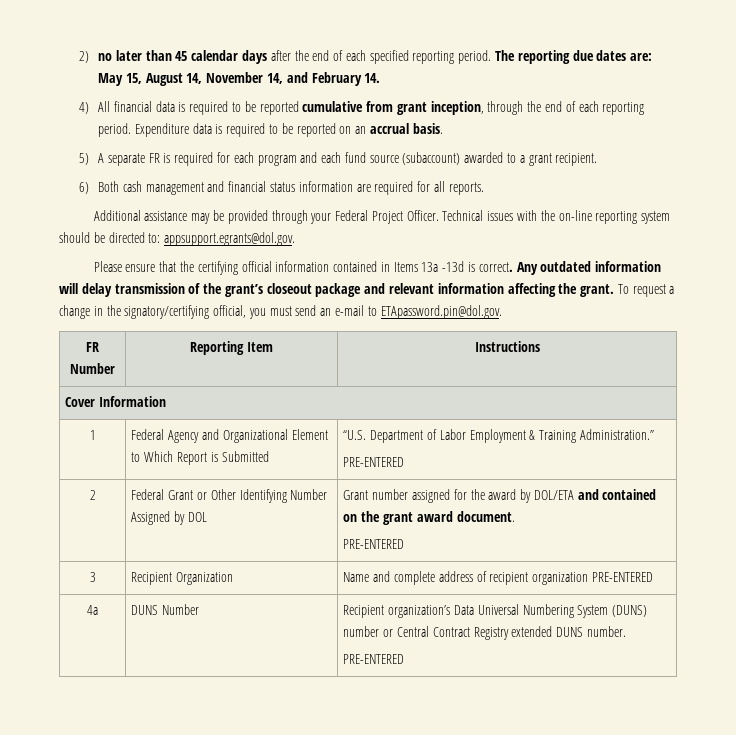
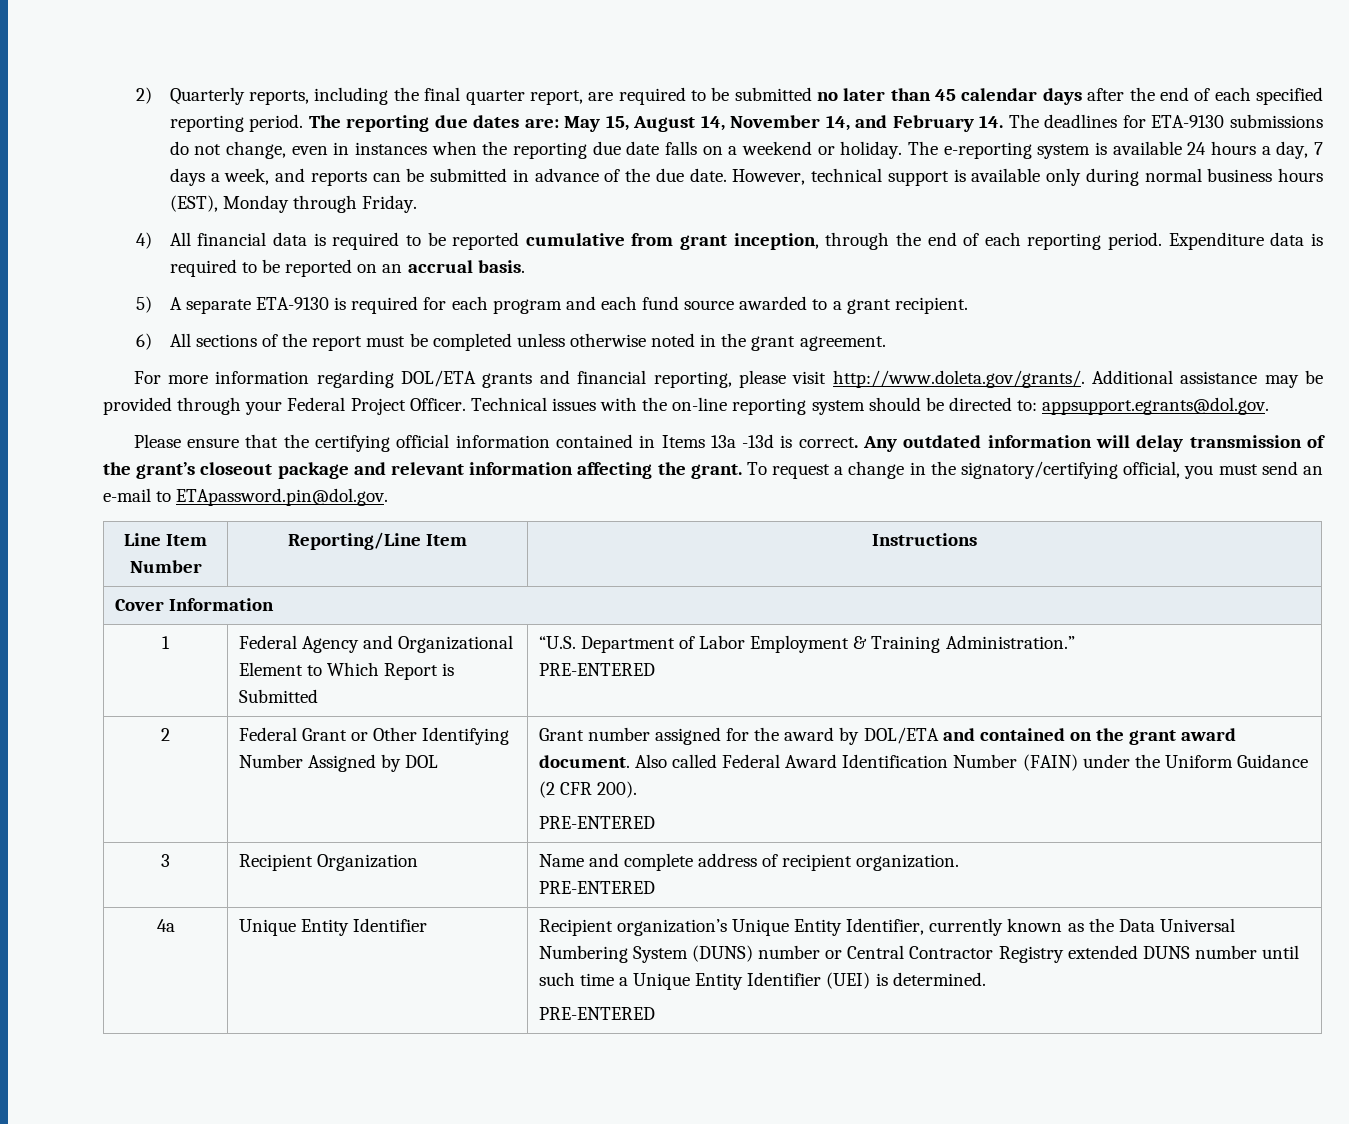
(89, 57) none -> [169,87,812,105] Quarterly reports, including the final quarter report, are required to be submitted
(381, 78) none -> [1008,114,1324,128] [169,141,1324,159] [169,168,1323,186] [169,195,418,213] The deadlines for ETA-9130 submissions do not change, even in instances when the reporting due date falls on a weekend or holiday. The e-reporting system is available 24 hours a day, 7 days a week, and reports can be submitted in advance of the due date. However, technical support is available only during normal business hours (EST), Monday through Friday.
[148,153,160,163] FR -> [256,297,330,310] ETA-9130
[402,152,461,165] (subaccount) -> (735, 305) none
[98,181,484,195] Both cash management and financial status information are required for all reports. // -> [169,333,886,351] [133,370,1085,388] All sections of the report must be completed unless otherwise noted in the grant agreement. // For more information regarding DOL/ETA grants and financial reporting, please visit http://www.doleta.gov/grants/.
[86,342,99,352] [70,363,115,374] [190,341,245,355] FR Number | Reporting -> [123,533,208,546] [129,560,202,573] [287,532,421,550] Line Item Number | Reporting/Line
(515, 516) none -> [634,754,1309,771] [538,781,637,798] Also called Federal Award Identification Number (FAIN) under the Uniform Guidance (2 CFR 200).
[532,572,589,585] organization -> [856,854,960,871] organization. //
[131,604,200,615] DUNS Number -> [238,918,427,936] Unique Entity Identifier
(451, 611) none -> [731,918,1114,936] Unique Entity Identifier, currently known as the
[432,627,470,637] Contract -> [909,946,994,959] Contractor
[586,626,626,637] number. -> [1195,945,1300,959] [538,972,986,990] number until such time a Unique Entity Identifier (UEI) is determined.

